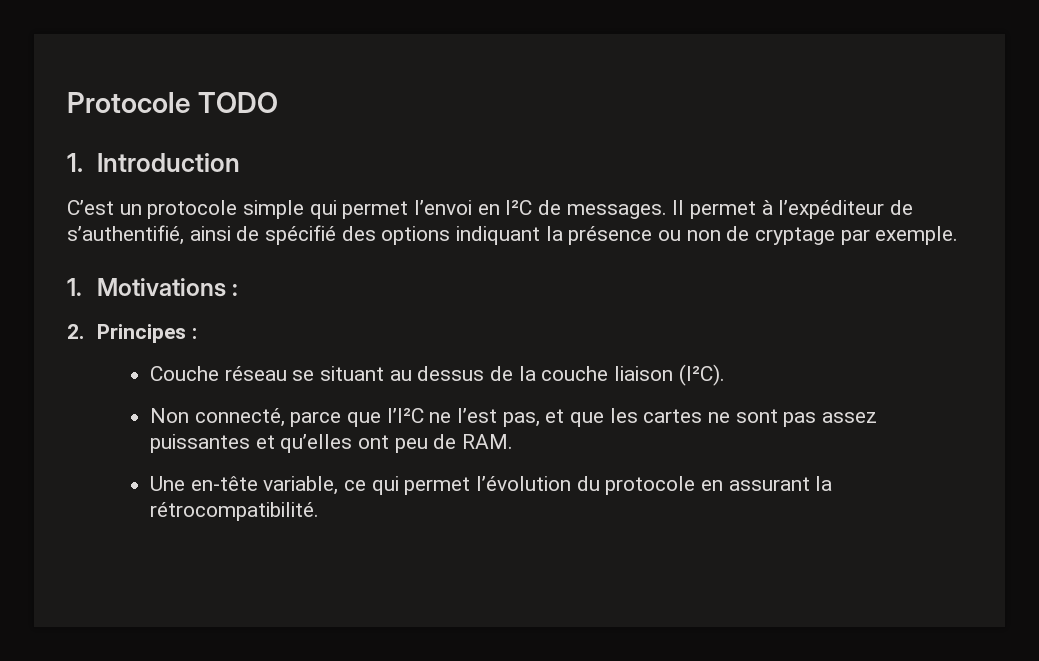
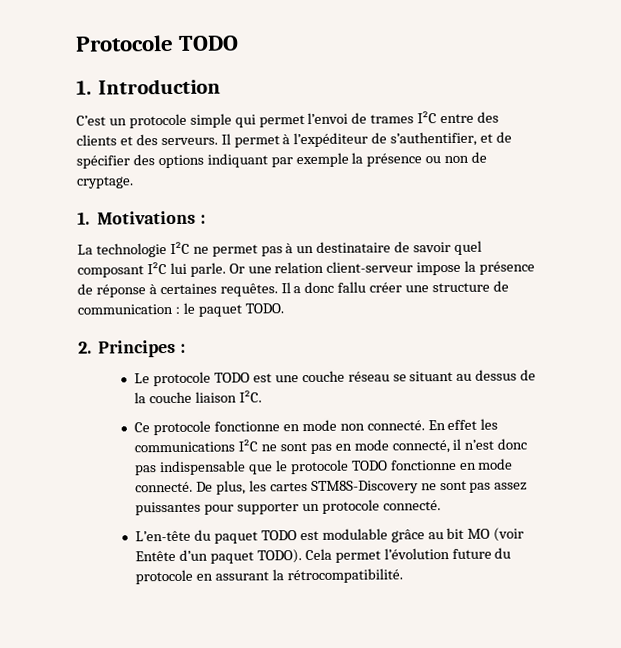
[477,200,667,219] en I²C de messages. -> [351,111,500,124] [76,134,218,146] de trames I²C entre des clients et des serveurs.
[67,225,337,245] s’authentifié, ainsi de spécifié -> [390,131,513,147] [76,155,130,169] s’authentifier, et de spécifier
(541, 235) none -> [270,152,349,168] par exemple
[755,226,959,245] cryptage par exemple. -> [76,176,134,189] cryptage.
[67,324,197,343] [150,366,220,381] 2. Principes : // Couche -> [77,240,483,258] [77,260,536,278] [77,280,509,298] [77,302,284,317] [78,339,187,358] [134,370,345,387] La technologie I²C ne permet pas à un destinataire de savoir quel composant I²C lui parle. Or une relation client-serveur impose la présence de réponse à certaines requêtes. Il a donc fallu créer une structure de communication : le paquet TODO. // 2. Principes : // Le protocole TODO est une couche
[678,364,725,386] [150,408,605,427] (I²C). // Non connecté, parce que l’I²C ne l’est pas, et que -> [238,390,262,403] [134,418,499,436] [134,438,528,455] [135,458,514,476] [135,480,246,495] I²C. // Ce protocole fonctionne en mode non connecté. En effet les communications I²C ne sont pas en mode connecté, il n’est donc pas indispensable que le protocole TODO fonctionne en mode connecté. De plus,
(703, 416) none -> [310,480,419,495] STM8S-Discovery
[255,434,514,453] [150,476,399,495] et qu’elles ont peu de RAM. // Une en-tête variable, ce qui -> [204,499,441,515] [135,527,525,544] [135,548,332,564] pour supporter un protocole connecté. // L’en-tête du paquet TODO est modulable grâce au bit MO (voir Entête d’un paquet TODO). Cela
(572, 483) none -> [451,548,492,559] future

